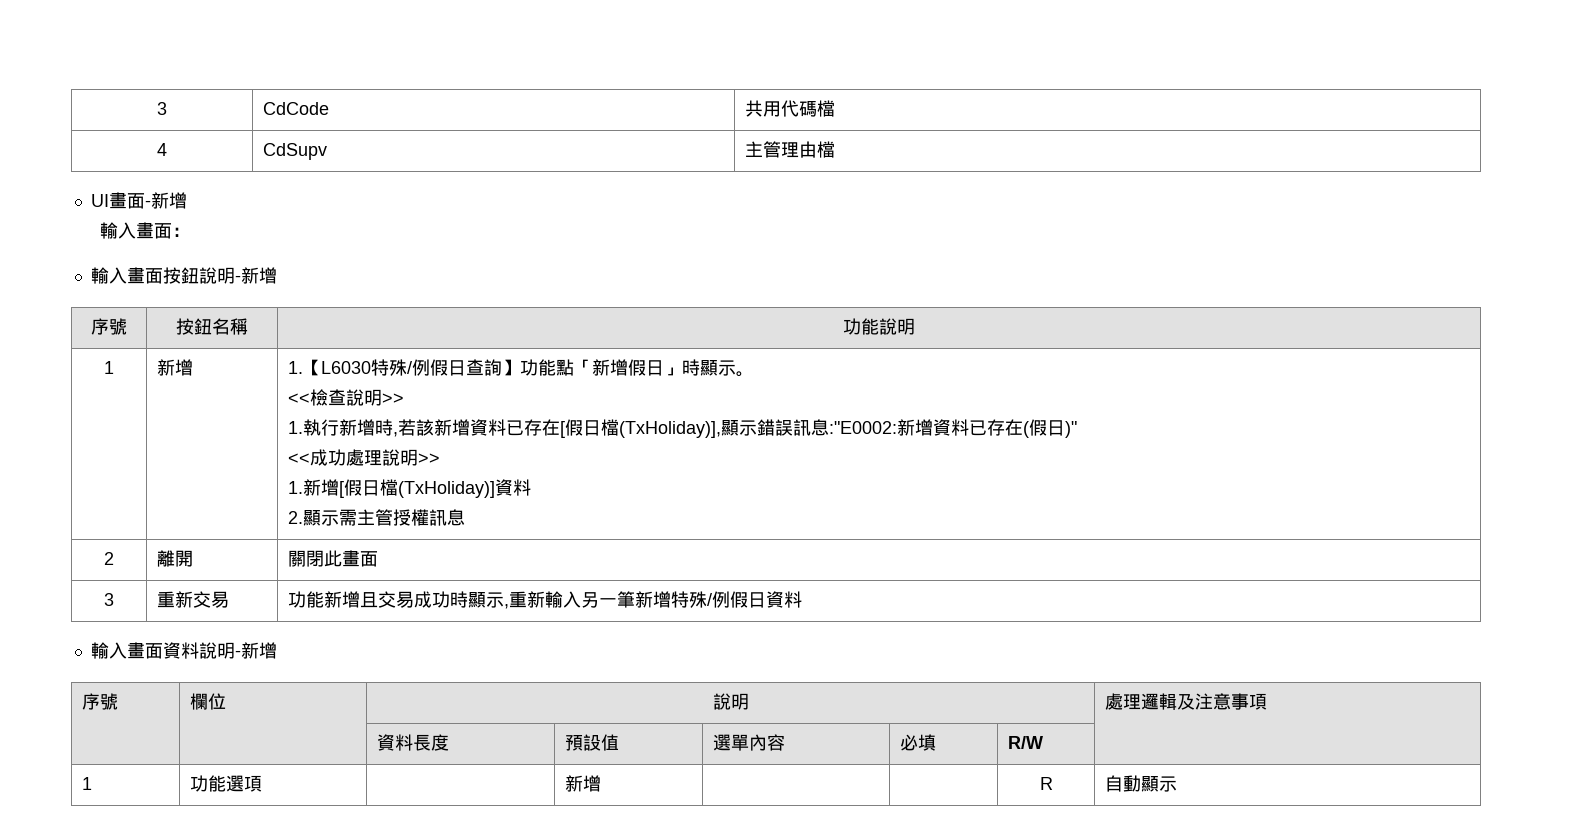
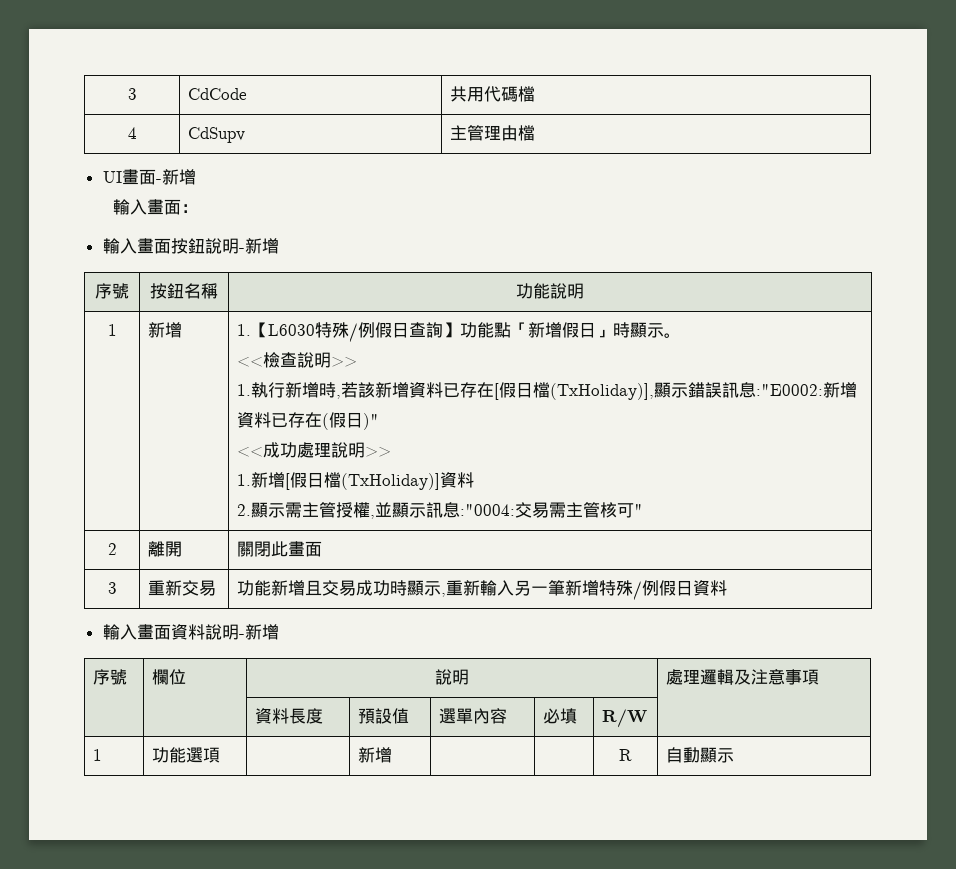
[429,509,466,526] 訊息 -> [370,502,644,519] ,並顯示訊息:"0004:交易需主管核可"

